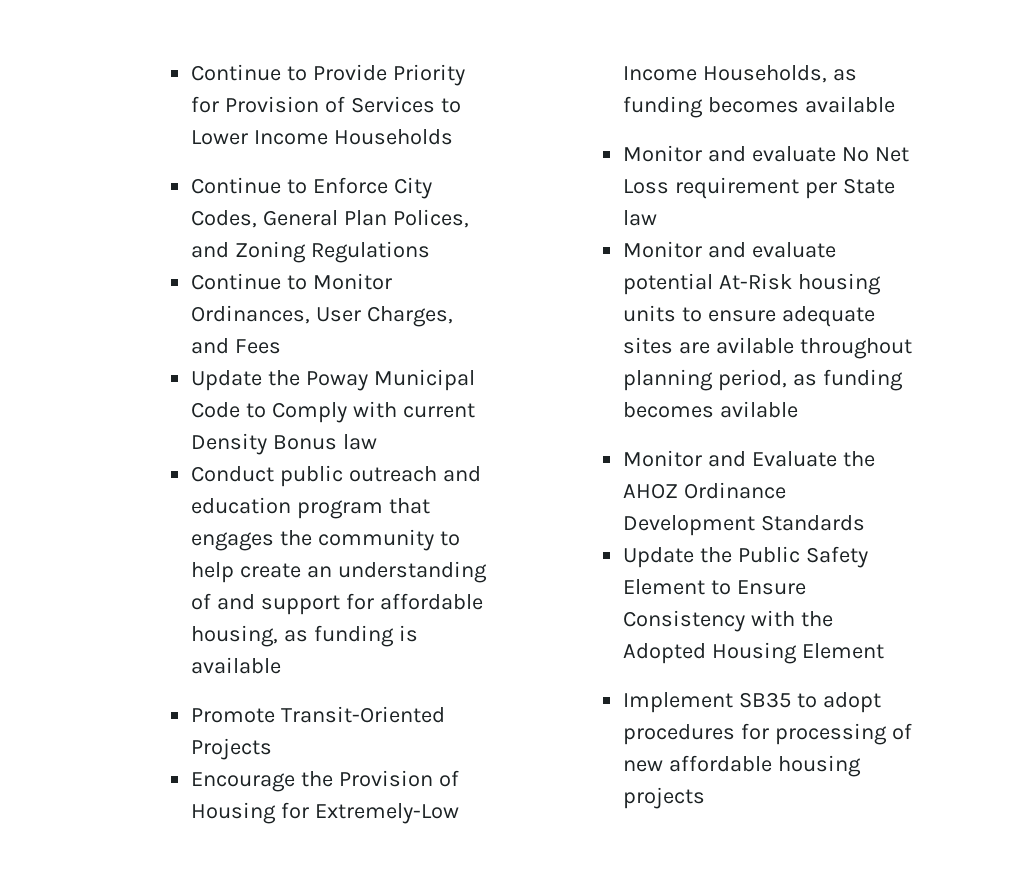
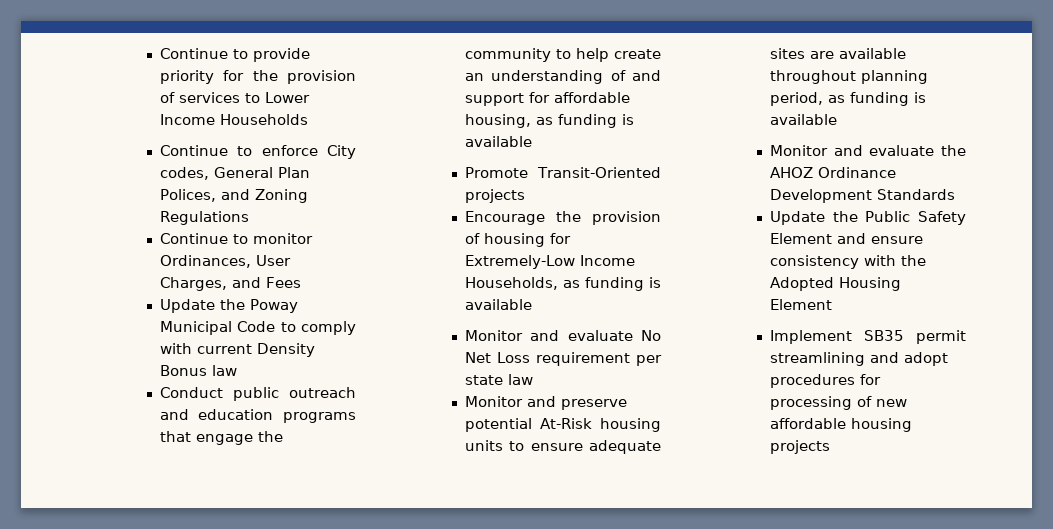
[191,64,465,86] [191,96,435,113] Continue to Provide Priority for Provision of Services -> [159,48,310,62] [159,70,356,84] [159,92,240,103] Continue to provide priority for the provision of services
[313,177,432,199] [191,210,258,228] Enforce City Codes, -> [261,145,356,159] [159,167,209,180] enforce City codes,
[313,273,393,290] Monitor -> [252,233,313,244] monitor
[272,402,348,423] Comply -> [301,321,356,335] comply
[297,498,431,519] [191,532,275,551] program that engages -> [283,412,356,423] [159,431,253,445] programs that engage
[191,738,273,760] Projects -> [464,189,525,203] projects
[339,770,459,787] [191,802,277,824] Provision of Housing -> [592,211,661,225] [464,233,545,247] provision of housing
[708,97,800,113] becomes -> [649,277,661,288] is
[842,178,895,194] State -> [464,375,503,385] state
[752,242,837,258] evaluate -> [560,399,627,410] preserve
[716,337,795,354] avilable -> [838,48,906,59] available
[623,401,799,418] [623,450,838,467] becomes avilable // Monitor and Evaluate -> [913,92,926,103] [769,114,837,125] [769,145,935,156] is available // Monitor and evaluate
[711,580,807,595] [623,610,746,632] to Ensure Consistency -> [836,233,923,244] [769,255,859,269] and ensure consistency
[797,693,818,708] to -> [916,330,966,344] [769,352,899,366] permit streamlining and

